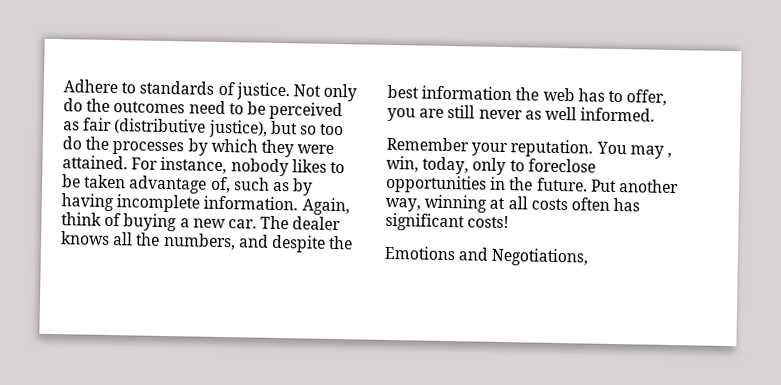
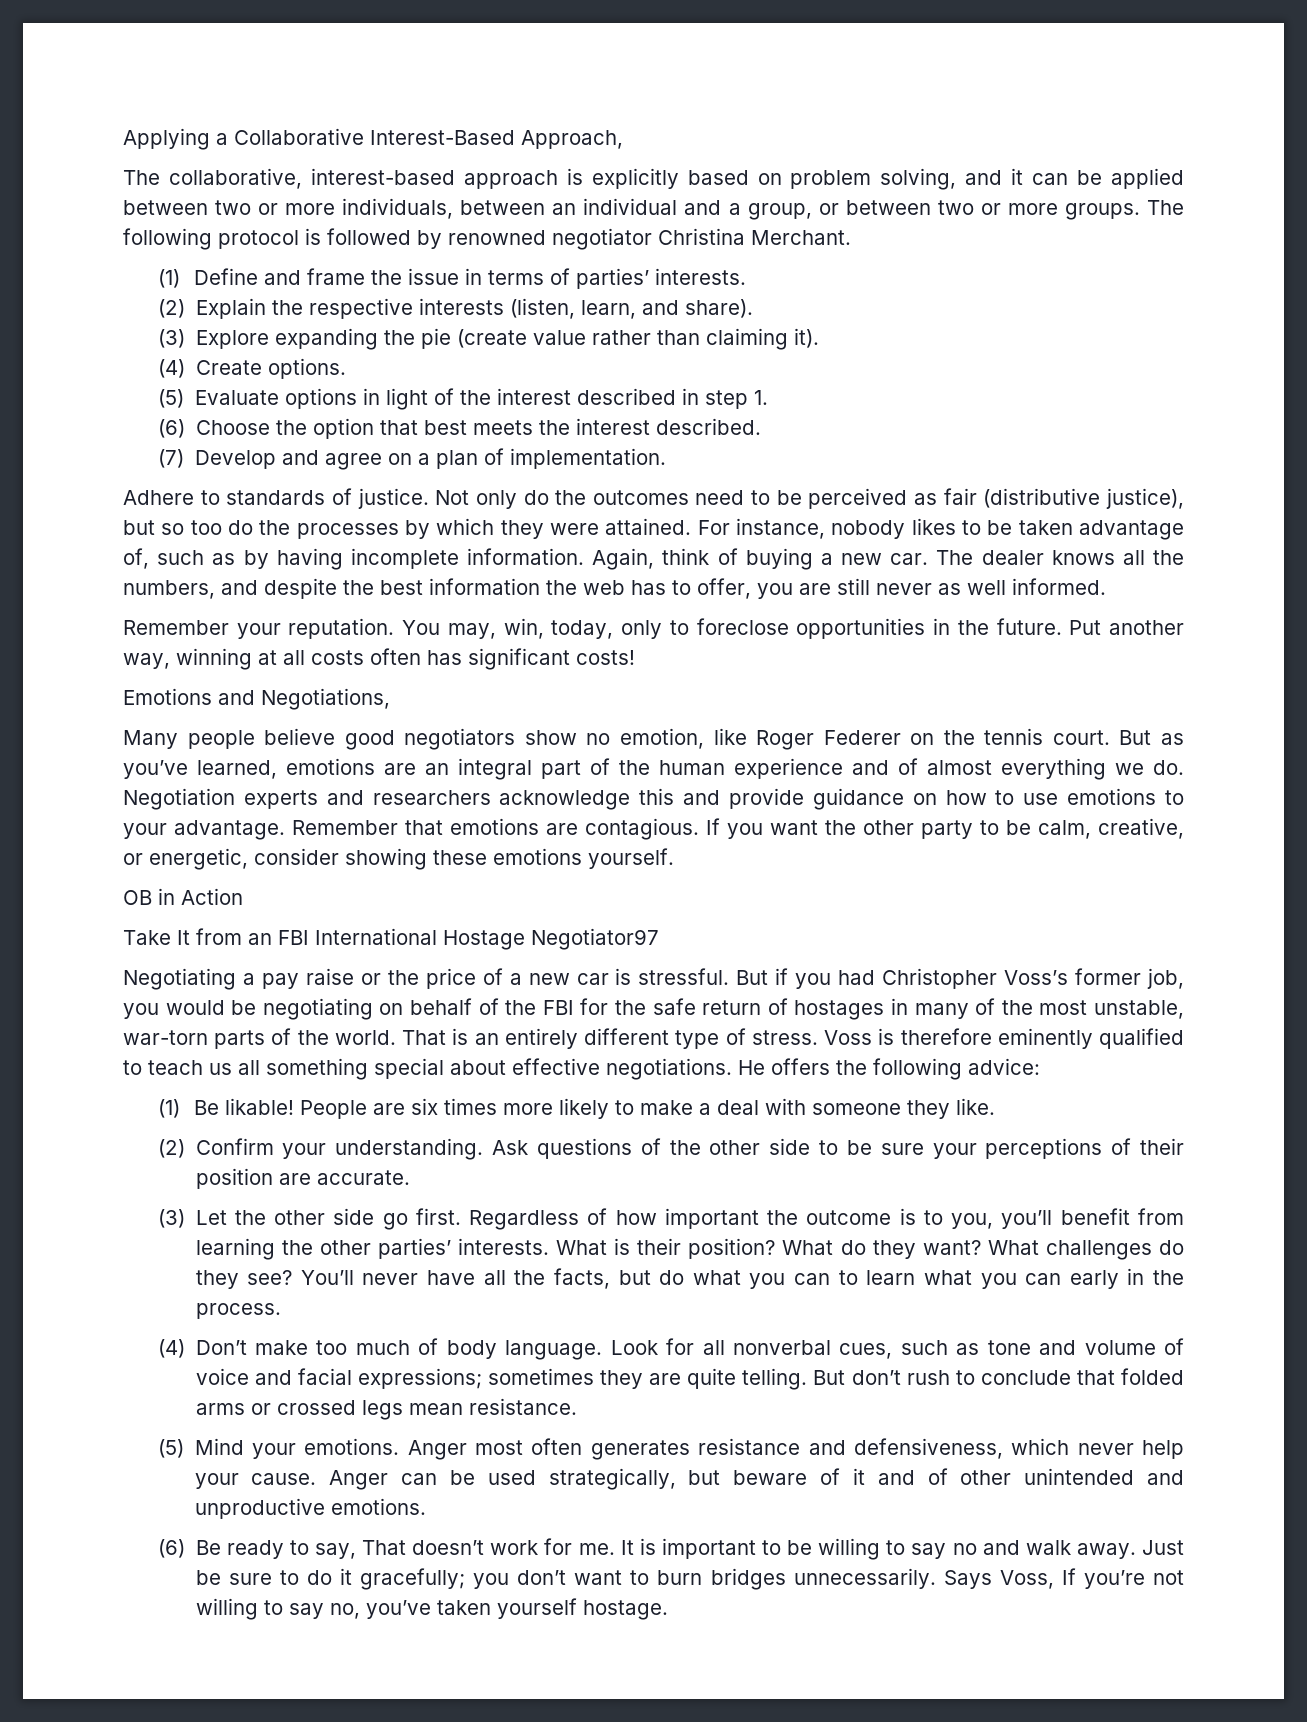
(63, 86) none -> [123,128,623,150] [123,168,1185,190] [123,198,1184,220] [123,228,851,250] [158,268,746,289] [158,298,753,319] [158,328,819,350] [158,358,346,379] [158,388,768,410] [158,418,761,439] [158,448,666,470] Applying a Collaborative Interest-Based Approach, // The collaborative, interest-based approach is explicitly based on problem solving, and it can be applied between two or more individuals, between an individual and a group, or between two or more groups. The following protocol is followed by renowned negotiator Christina Merchant. // (1) Define and frame the issue in terms of parties’ interests. // (2) Explain the respective interests (listen, learn, and share). // (3) Explore expanding the pie (create value rather than claiming it). // (4) Create options. // (5) Evaluate options in light of the interest described in step 1. // (6) Choose the option that best meets the interest described. // (7) Develop and agree on a plan of implementation. //
[629,145,672,159] may , -> [447,623,496,639] may,
(590, 257) none -> [123,728,1184,750] [123,758,1184,780] [123,788,1185,810] [123,818,1184,840] [123,848,674,870] [123,888,243,905] [123,928,659,950] [123,968,1185,990] [123,998,1185,1020] [123,1028,1185,1049] [123,1058,1040,1080] [158,1098,995,1119] [158,1138,1184,1160] [195,1168,410,1189] [158,1208,1185,1230] [195,1238,1184,1260] [195,1268,1184,1289] [195,1303,281,1319] [158,1338,1184,1360] [195,1368,1184,1390] [195,1398,577,1420] [158,1438,1184,1460] [194,1468,1184,1490] [194,1498,426,1519] [158,1538,1184,1560] [195,1568,1184,1590] [195,1598,668,1620] // Many people believe good negotiators show no emotion, like Roger Federer on the tennis court. But as you’ve learned, emotions are an integral part of the human experience and of almost everything we do. Negotiation experts and researchers acknowledge this and provide guidance on how to use emotions to your advantage. Remember that emotions are contagious. If you want the other party to be calm, creative, or energetic, consider showing these emotions yourself. // OB in Action // Take It from an FBI International Hostage Negotiator97 // Negotiating a pay raise or the price of a new car is stressful. But if you had Christopher Voss’s former job, you would be negotiating on behalf of the FBI for the safe return of hostages in many of the most unstable, war-torn parts of the world. That is an entirely different type of stress. Voss is therefore eminently qualified to teach us all something special about effective negotiations. He offers the following advice: // (1) Be likable! People are six times more likely to make a deal with someone they like. // (2) Confirm your understanding. Ask questions of the other side to be sure your perceptions of their position are accurate. // (3) Let the other side go first. Regardless of how important the outcome is to you, you’ll benefit from learning the other parties’ interests. What is their position? What do they want? What challenges do they see? You’ll never have all the facts, but do what you can to learn what you can early in the process. // (4) Don’t make too much of body language. Look for all nonverbal cues, such as tone and volume of voice and facial expressions; sometimes they are quite telling. But don’t rush to conclude that folded arms or crossed legs mean resistance. // (5) Mind your emotions. Anger most often generates resistance and defensiveness, which never help your cause. Anger can be used strategically, but beware of it and of other unintended and unproductive emotions. // (6) Be ready to say, That doesn’t work for me. It is important to be willing to say no and walk away. Just be sure to do it gracefully; you don’t want to burn bridges unnecessarily. Says Voss, If you’re not willing to say no, you’ve taken yourself hostage.

